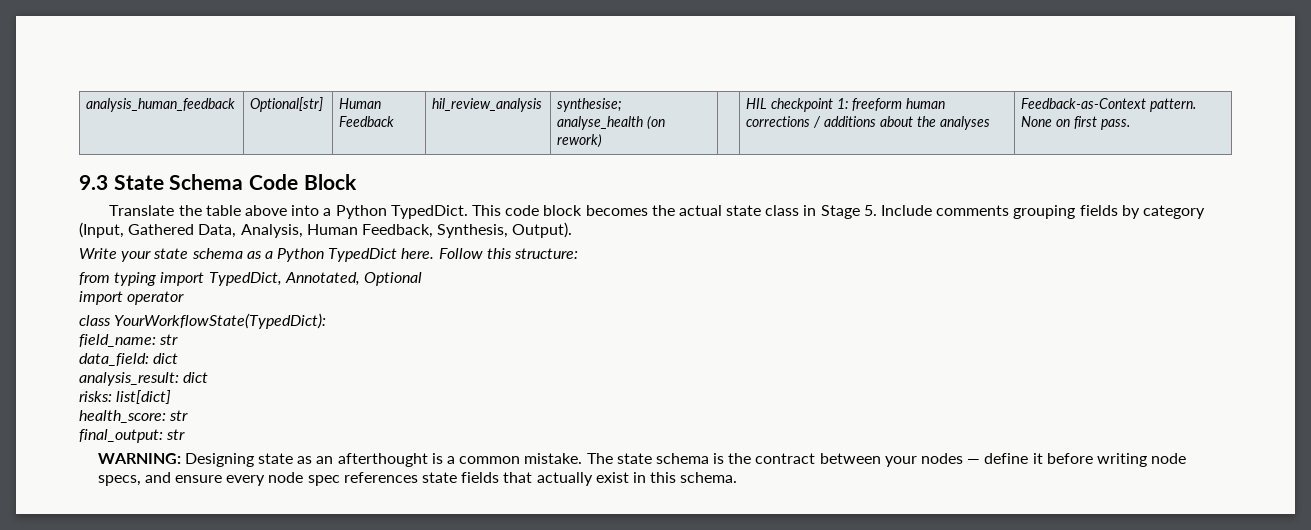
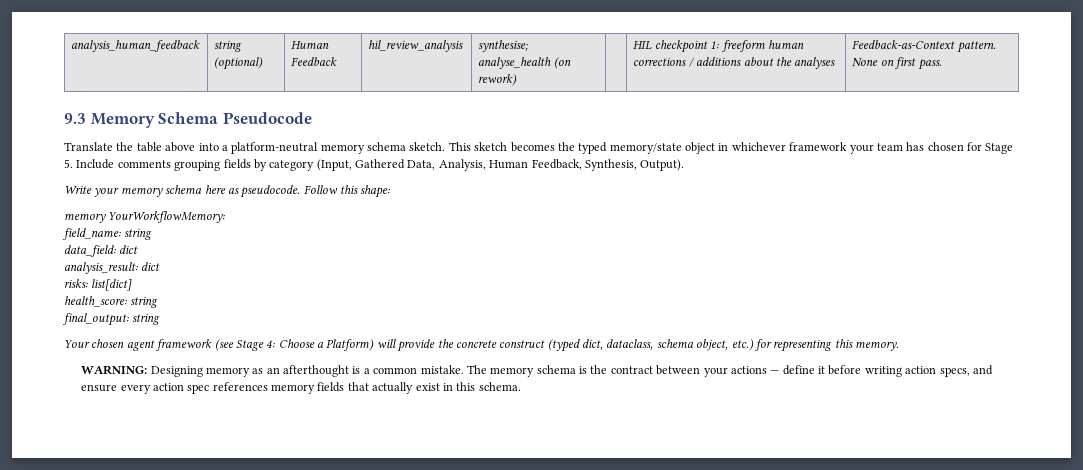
[250,97,324,112] Optional[str] -> [214,40,243,52] [214,57,264,70] string (optional)
[113,174,357,190] State Schema Code Block -> [90,112,312,128] Memory Schema Pseudocode
[335,205,817,219] Python TypedDict. This code block becomes the actual state class in -> [231,142,982,154] platform-neutral memory schema sketch. This sketch becomes the typed memory/state object in whichever framework your team has chosen for
[153,248,579,262] [79,272,422,286] [79,291,185,305] [79,313,327,329] state schema as a Python TypedDict here. Follow this structure: // from typing import TypedDict, Annotated, Optional // import operator // class YourWorkflowState(TypedDict): -> [120,185,391,198] [64,211,226,223] memory schema here as pseudocode. Follow this shape: // memory YourWorkflowMemory:
[159,334,179,345] str -> [124,228,153,240] string
[169,410,189,421] str -> [130,296,159,308] string
[166,429,186,440] str -> [132,313,161,325] [64,339,899,352] string // Your chosen agent framework (see Stage 4: Choose a Platform) will provide the concrete construct (typed dict, dataclass, schema object, etc.) for representing this memory.
[258,453,294,464] state -> [205,367,250,377] memory
[616,453,652,464] state -> [490,367,535,377] memory
[920,453,963,464] nodes -> [730,366,767,374] actions
[1151,453,1187,464] node -> [905,366,937,374] action
[268,472,304,483] node -> [152,383,184,391] action
[421,472,457,483] state -> [271,384,316,394] memory

